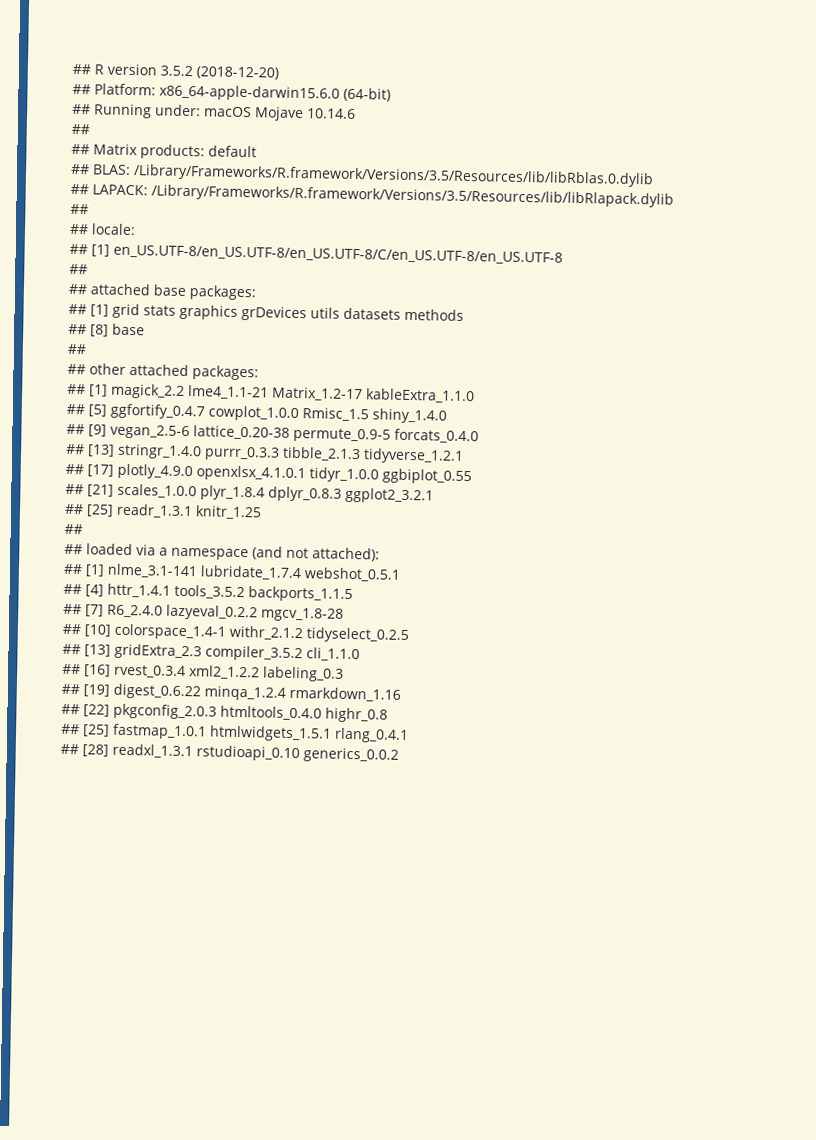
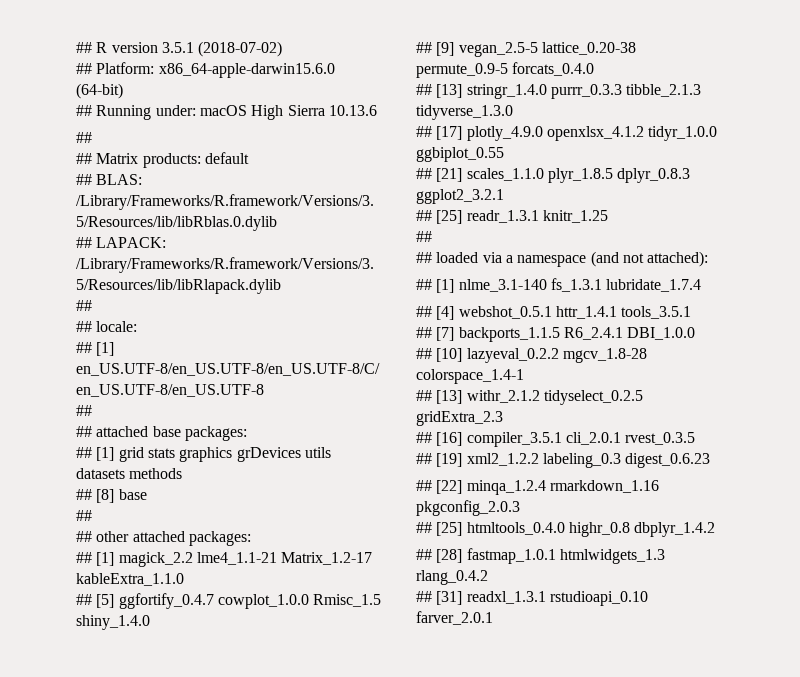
[160,65,279,80] 3.5.2 (2018-12-20) -> [161,41,283,57] 3.5.1 (2018-07-02)
[254,106,356,122] Mojave 10.14.6 -> [251,105,377,120] High Sierra 10.13.6
[110,424,190,440] vegan_2.5-6 -> [458,42,538,57] vegan_2.5-5
[363,448,464,464] tidyverse_1.2.1 -> [416,105,513,120] tidyverse_1.3.0
[196,465,306,482] openxlsx_4.1.0.1 -> [546,126,644,141] openxlsx_4.1.2
[117,483,265,501] scales_1.0.0 plyr_1.8.4 -> [466,168,613,183] scales_1.1.0 plyr_1.8.5
[107,563,198,579] nlme_3.1-141 -> [458,278,602,292] nlme_3.1-140 fs_1.3.1
[304,567,401,582] webshot_0.5.1 -> (702, 285) none
[107,583,353,603] httr_1.4.1 tools_3.5.2 backports_1.1.5 -> [458,306,692,319] webshot_0.5.1 httr_1.4.1 tools_3.5.1
[107,604,344,622] R6_2.4.0 lazyeval_0.2.2 mgcv_1.8-28 -> [458,327,696,342] backports_1.1.5 R6_2.4.1 DBI_1.0.0
(111, 630) none -> [466,348,647,363] lazyeval_0.2.2 mgcv_1.8-28
[229,625,409,644] [62,643,111,657] withr_2.1.2 tidyselect_0.2.5 // ## [13] -> [416,390,643,405] // ## [13] withr_2.1.2 tidyselect_0.2.5
[205,645,360,662] compiler_3.5.2 cli_1.1.0 -> (503, 418) none
[114,664,344,682] rvest_0.3.4 xml2_1.2.2 labeling_0.3 -> [466,432,696,447] compiler_3.5.1 cli_2.0.1 rvest_0.3.5
[113,683,401,702] digest_0.6.22 minqa_1.2.4 rmarkdown_1.16 -> [466,453,711,468] xml2_1.2.2 labeling_0.3 digest_0.6.23
(110, 710) none -> [466,480,659,495] minqa_1.2.4 rmarkdown_1.16
[220,705,388,723] [61,723,409,744] htmltools_0.4.0 highr_0.8 // ## [25] fastmap_1.0.1 htmlwidgets_1.5.1 rlang_0.4.1 -> [416,522,716,537] // ## [25] htmltools_0.4.0 highr_0.8 dbplyr_1.4.2
(109, 750) none -> [466,548,665,564] [416,570,488,585] [416,591,463,605] fastmap_1.0.1 htmlwidgets_1.3 rlang_0.4.2 // ## [31]
[303,747,399,763] generics_0.0.2 -> [416,611,493,625] farver_2.0.1

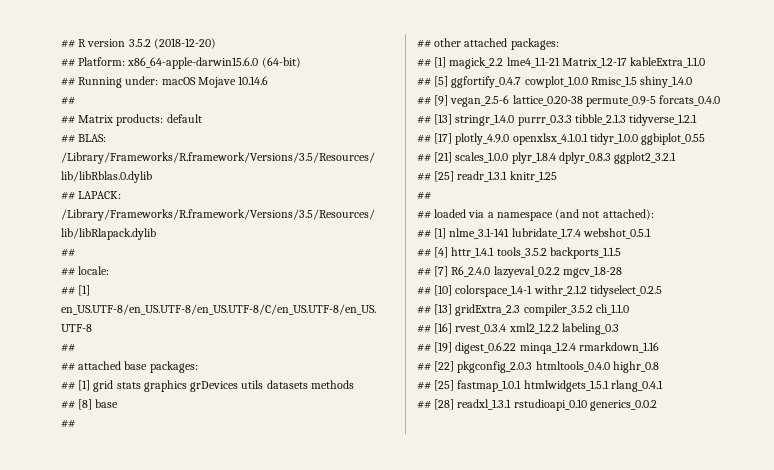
[161,41,283,57] 3.5.1 (2018-07-02) -> [128,38,216,49] 3.5.2 (2018-12-20)
[251,105,377,120] High Sierra 10.13.6 -> [197,76,269,88] Mojave 10.14.6
[458,42,538,57] vegan_2.5-5 -> [450,95,510,107] vegan_2.5-6
[416,105,513,120] tidyverse_1.3.0 -> [629,114,698,126] tidyverse_1.2.1
[546,126,644,141] openxlsx_4.1.2 -> [512,133,588,145] openxlsx_4.1.0.1
[466,168,613,183] scales_1.1.0 plyr_1.8.5 -> [455,152,556,164] scales_1.0.0 plyr_1.8.4
[458,278,602,292] nlme_3.1-140 fs_1.3.1 -> [449,228,510,239] nlme_3.1-141
(702, 285) none -> [582,228,651,239] webshot_0.5.1
[458,306,692,319] webshot_0.5.1 httr_1.4.1 tools_3.5.1 -> [451,247,621,259] httr_1.4.1 tools_3.5.2 backports_1.1.5
[458,327,696,342] backports_1.1.5 R6_2.4.1 DBI_1.0.0 -> [451,266,622,278] R6_2.4.0 lazyeval_0.2.2 mgcv_1.8-28
[466,348,647,363] lazyeval_0.2.2 mgcv_1.8-28 -> (453, 290) none
[416,390,643,405] // ## [13] withr_2.1.2 tidyselect_0.2.5 -> [533,285,662,297] [417,304,453,315] withr_2.1.2 tidyselect_0.2.5 // ## [13]
(503, 418) none -> [523,304,629,316] compiler_3.5.2 cli_1.1.0
[466,432,696,447] compiler_3.5.1 cli_2.0.1 rvest_0.3.5 -> [455,323,619,335] rvest_0.3.4 xml2_1.2.2 labeling_0.3
[466,453,711,468] xml2_1.2.2 labeling_0.3 digest_0.6.23 -> [455,342,659,354] digest_0.6.22 minqa_1.2.4 rmarkdown_1.16
[466,480,659,495] minqa_1.2.4 rmarkdown_1.16 -> (455, 366) none
[416,522,716,537] // ## [25] htmltools_0.4.0 highr_0.8 dbplyr_1.4.2 -> [535,361,659,373] [417,380,663,392] htmltools_0.4.0 highr_0.8 // ## [25] fastmap_1.0.1 htmlwidgets_1.5.1 rlang_0.4.1
[466,548,665,564] [416,570,488,585] [416,591,463,605] fastmap_1.0.1 htmlwidgets_1.3 rlang_0.4.2 // ## [31] -> (455, 404) none
[416,611,493,625] farver_2.0.1 -> [589,400,657,411] generics_0.0.2

